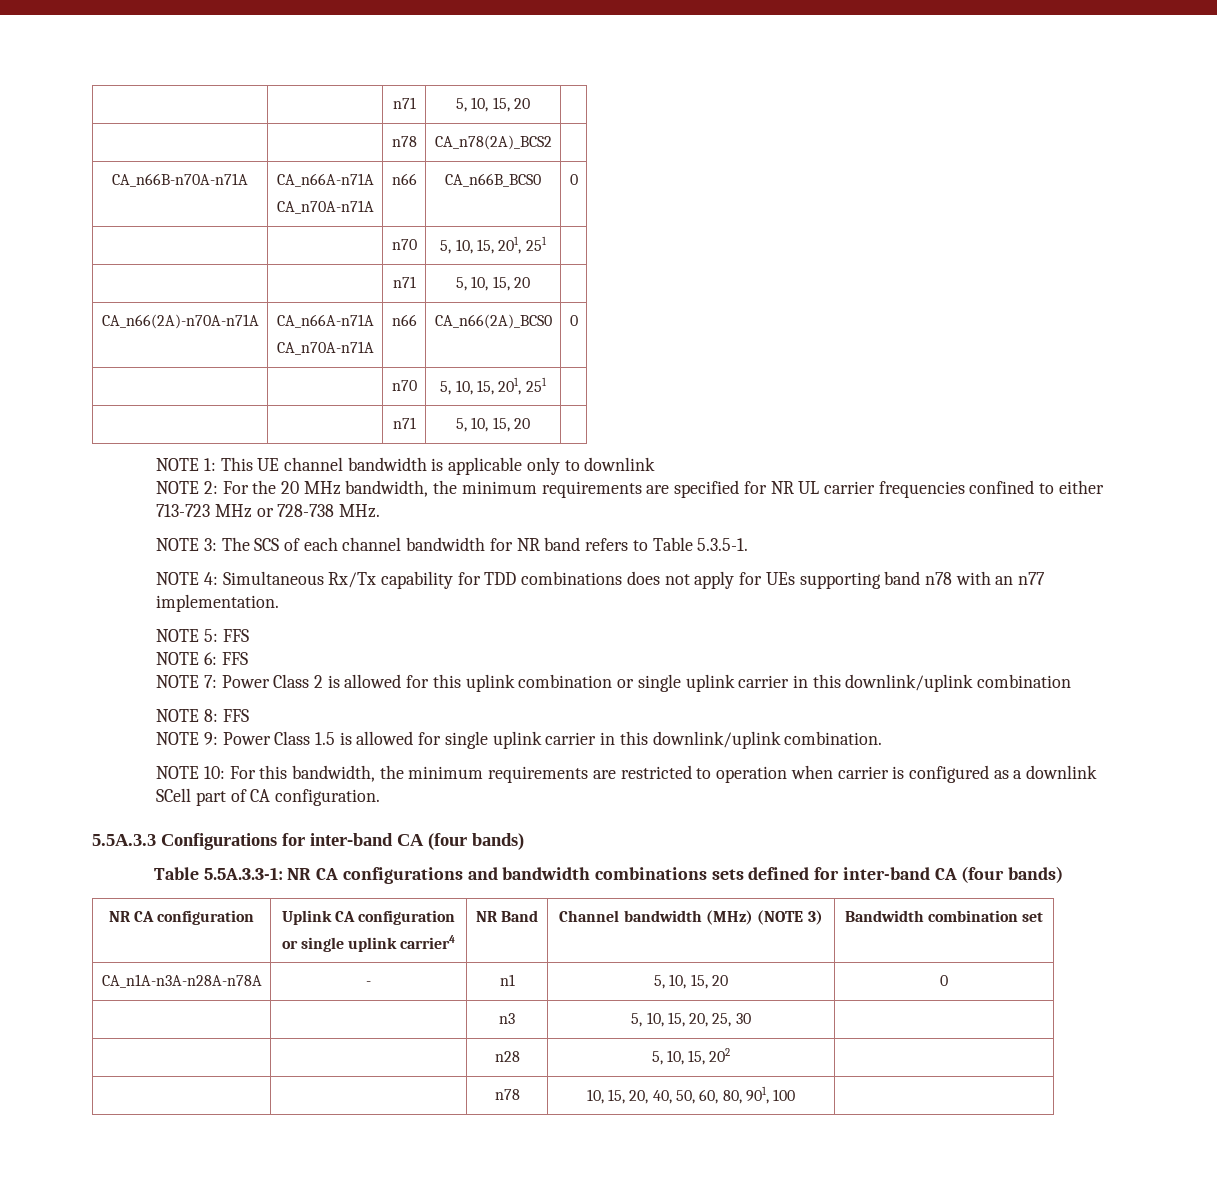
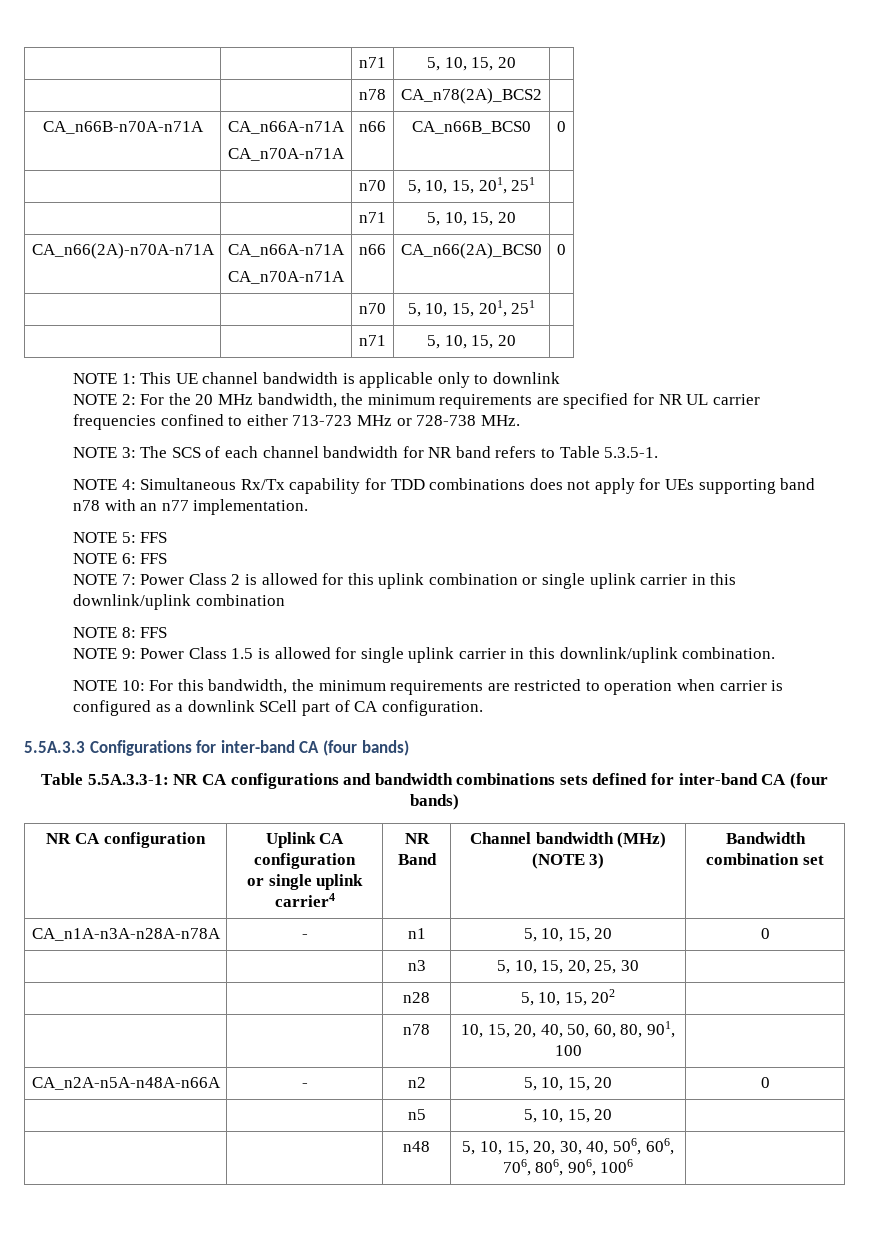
(796, 1095) none -> [31,1077,221,1090] [301,1083,308,1088] [407,1077,426,1088] [523,1077,613,1091] [760,1077,770,1088] [407,1109,426,1120] [523,1109,613,1123] [403,1141,430,1152] [462,1138,674,1155] [502,1159,634,1176] // CA_n2A-n5A-n48A-n66A | - | n2 | 5, 10, 15, 20 | 0 // | | n5 | 5, 10, 15, 20 | // | | n48 | 5, 10, 15, 20, 30, 40, 506, 606, 706, 806, 906, 1006 |

